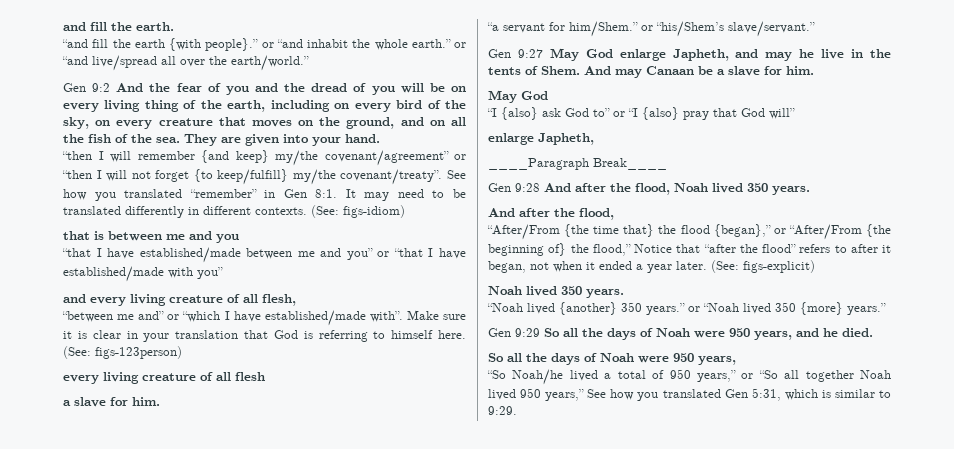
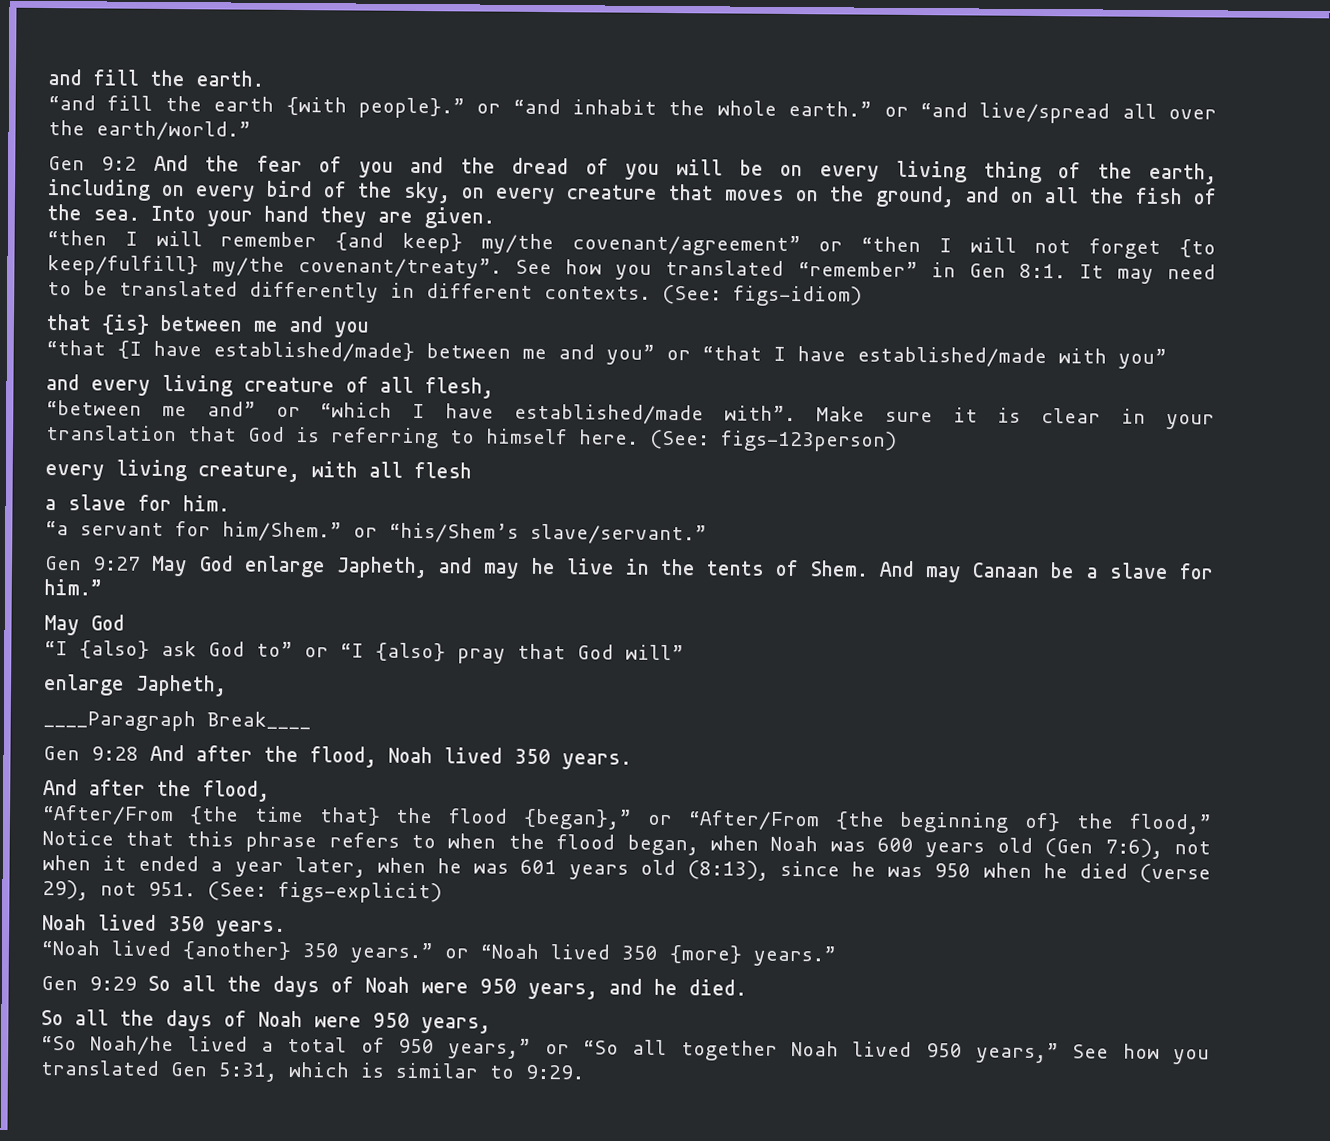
[184,134,380,146] They are given into your hand. -> [151,205,495,229] Into your hand they are given.
[94,231,104,240] is -> [102,314,150,335] {is}
[96,247,241,263] I have established/made -> [117,340,415,362] {I have established/made}
[142,372,213,381] creature of -> [198,461,358,483] creature, with
[786,66,814,75] him. -> [44,579,102,596] him.”
[703,244,891,253] [488,261,526,273] “after the flood” refers to after it began, -> [185,831,1163,860] this phrase refers to when the flood began, when Noah was 600 years old (Gen 7:6),
[676,261,707,270] later. -> [294,857,1211,884] [42,880,196,901] later, when he was 601 years old (8:13), since he was 950 when he died (verse 29), not 951.

